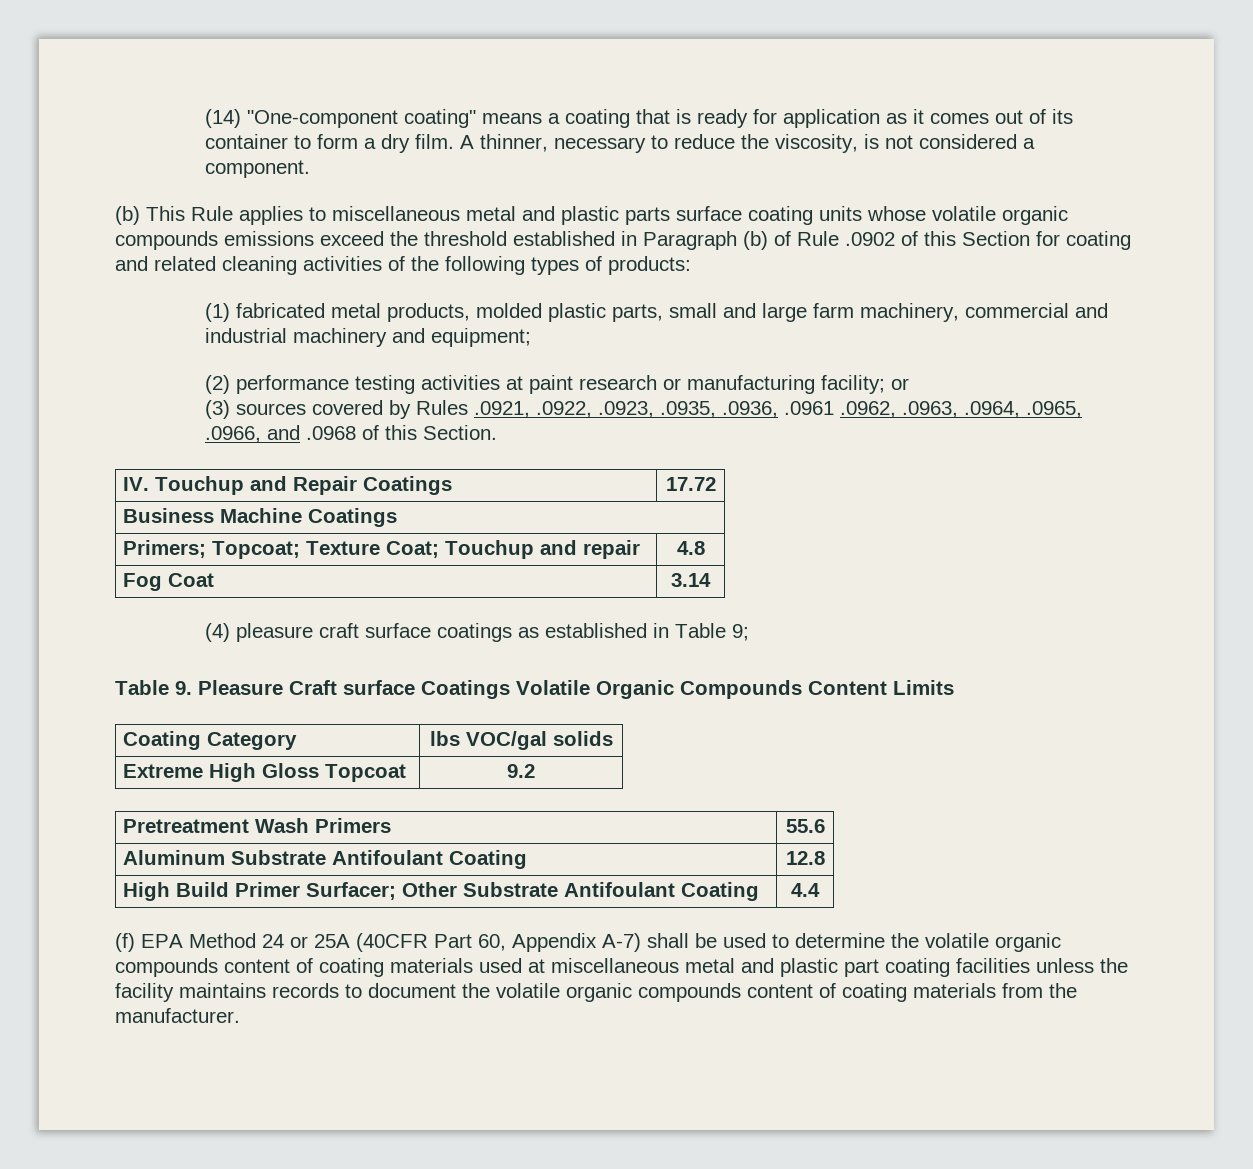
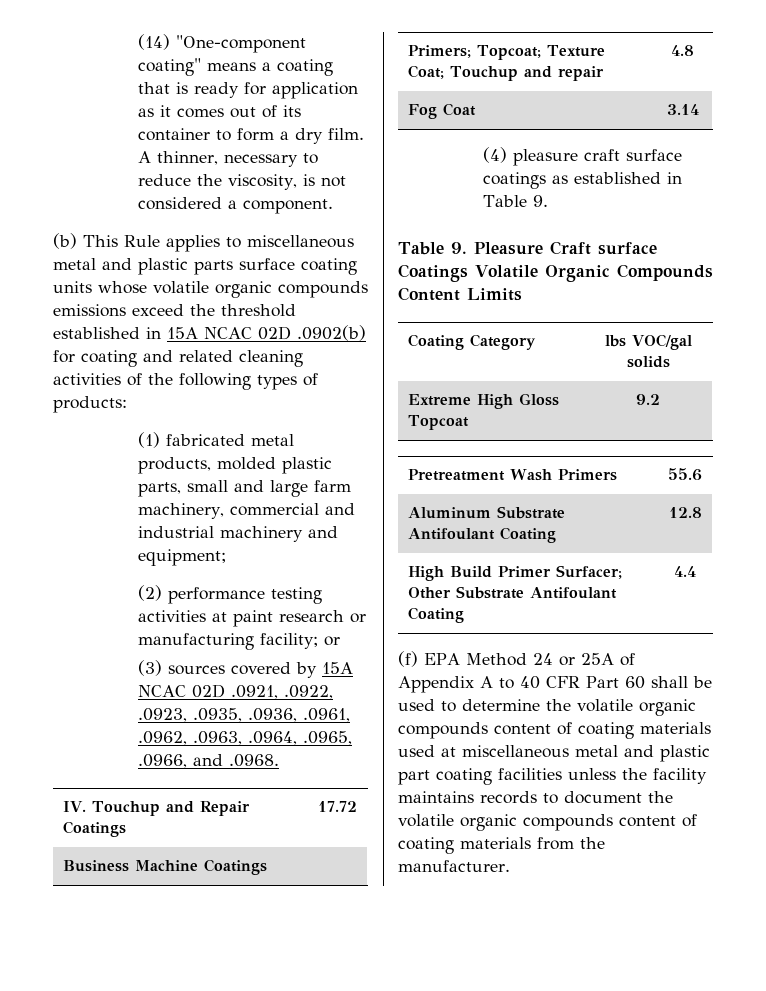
[643,231,1030,250] Paragraph (b) of Rule .0902 of this Section -> [167,325,366,341] 15A NCAC 02D .0902(b)
[415,400,468,415] Rules -> [321,662,353,674] [137,684,225,698] 15A NCAC 02D
[783,401,834,415] .0961 -> [302,708,350,722] .0961,
[305,425,497,440] .0968 of this Section. -> [228,754,279,767] .0968.
[731,624,749,641] 9; -> [532,195,548,207] 9.
[356,933,641,952] (40CFR Part 60, Appendix A-7) -> [620,653,635,666] [398,676,645,693] of Appendix A to 40 CFR Part 60

